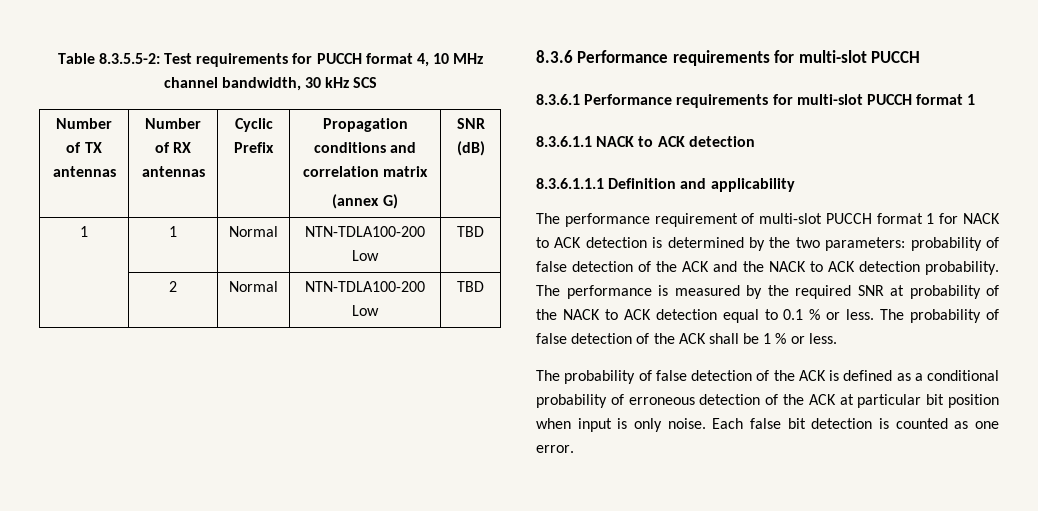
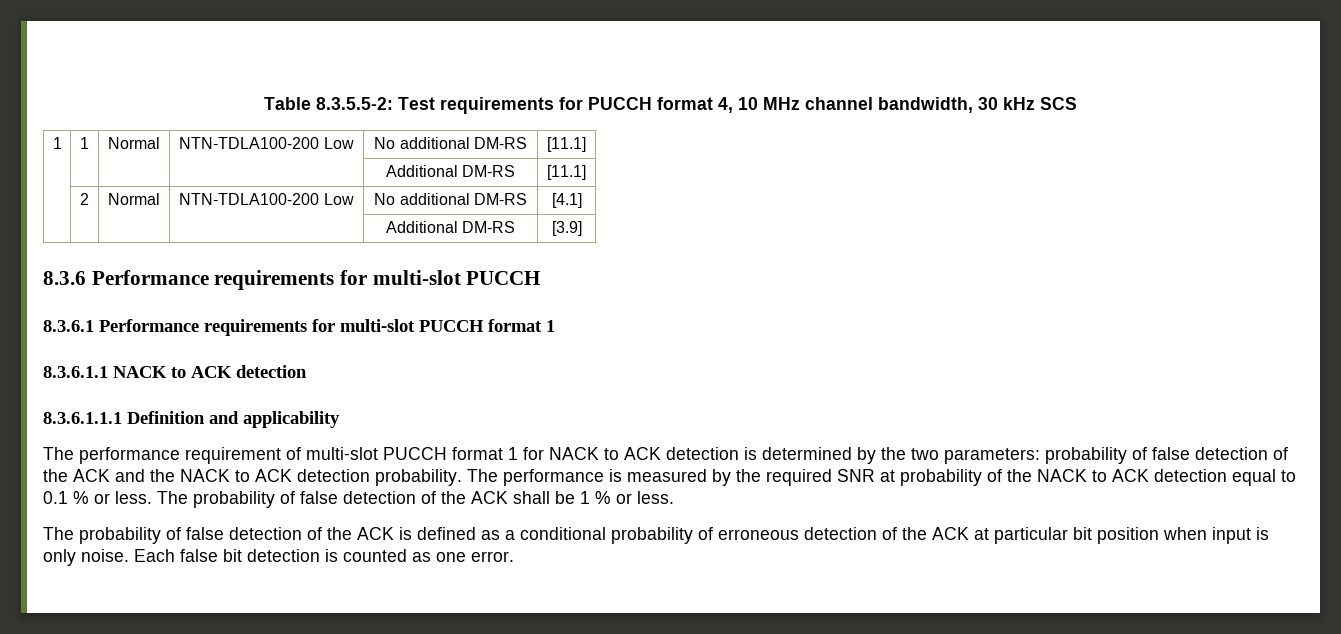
[56,118,112,129] [66,142,102,153] [52,166,116,177] [145,118,201,129] [154,142,192,153] [141,166,205,177] [234,118,273,132] [234,142,274,153] [322,118,408,132] [313,142,417,153] [302,166,429,177] [332,194,398,209] [456,118,485,129] [456,141,485,156] // Number of TX antennas | Number of RX antennas | Cyclic Prefix | Propagation conditions and correlation matrix // (annex G) | SNR (dB) -> (1077, 103) none
[457,226,484,237] [169,281,177,292] [229,281,278,292] [305,281,425,292] [352,305,379,316] [457,281,484,292] TBD // | 2 | Normal | NTN-TDLA100-200 Low | TBD -> [374,137,527,149] [547,137,586,152] [385,165,516,177] [547,165,586,180] [80,193,89,205] [108,193,160,205] [179,193,354,205] [374,193,527,205] [551,193,582,208] [385,221,516,233] [551,221,582,236] No additional DM-RS | [11.1] // | | | | Additional DM-RS | [11.1] // | 2 | Normal | NTN-TDLA100-200 Low | No additional DM-RS | [4.1] // | | | | Additional DM-RS | [3.9]

